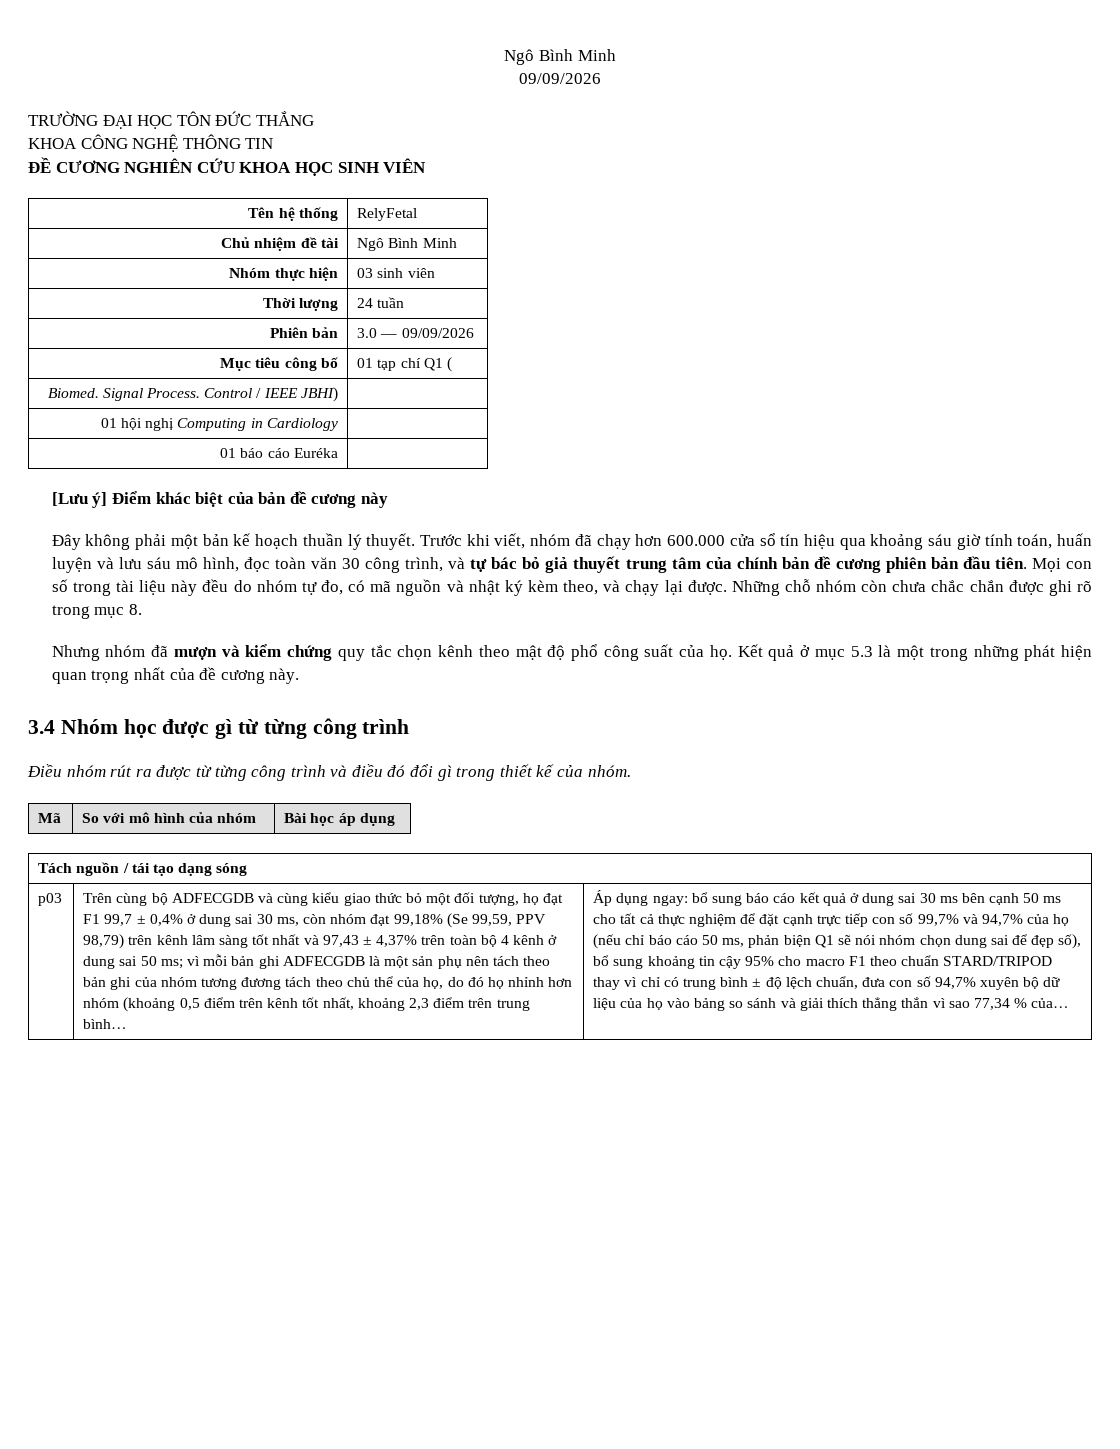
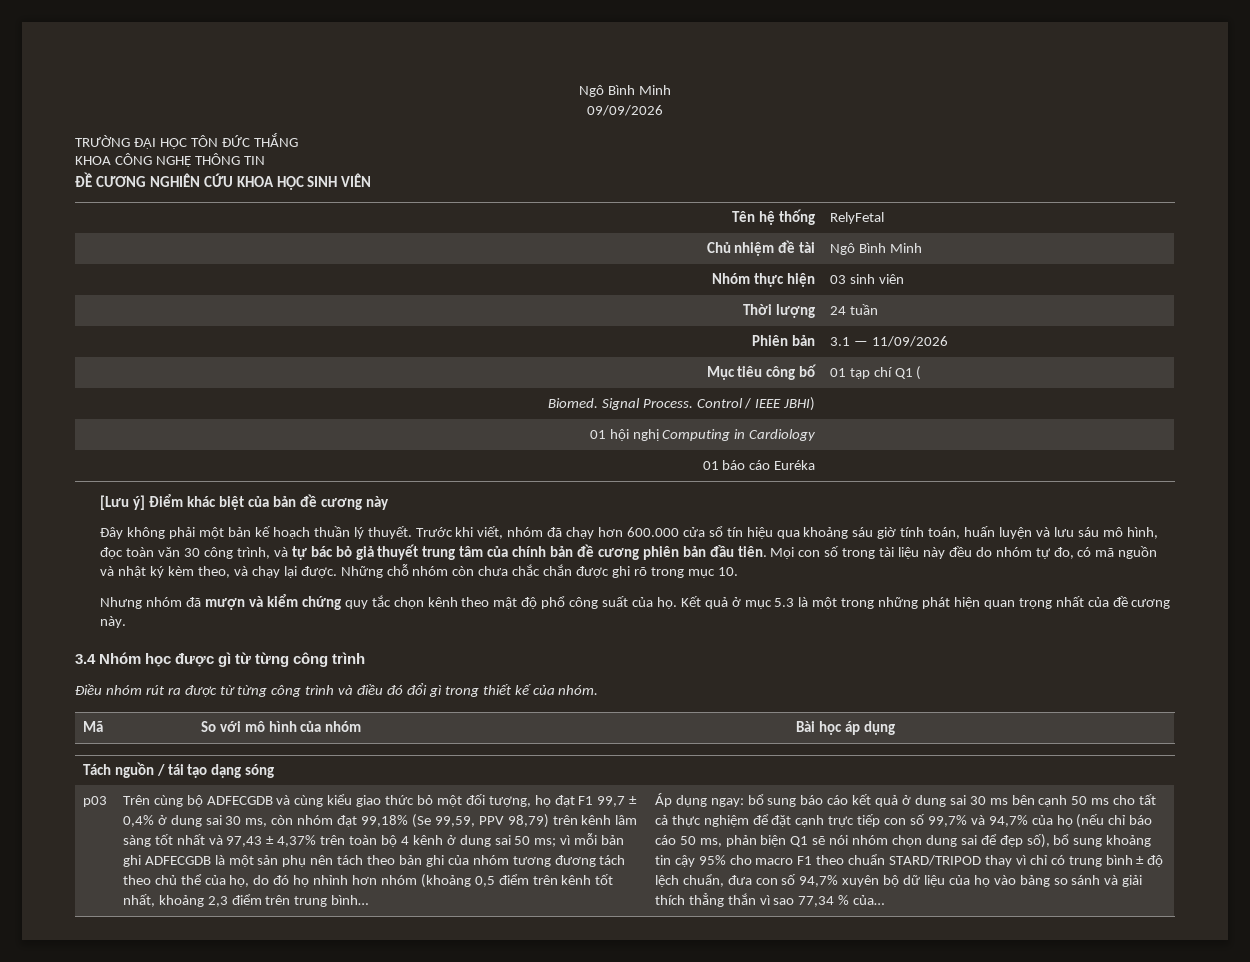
[357,328,474,338] 3.0 — 09/09/2026 -> [829,336,948,347] 3.1 — 11/09/2026
[128,604,142,615] 8. -> [717,567,738,576] 10.

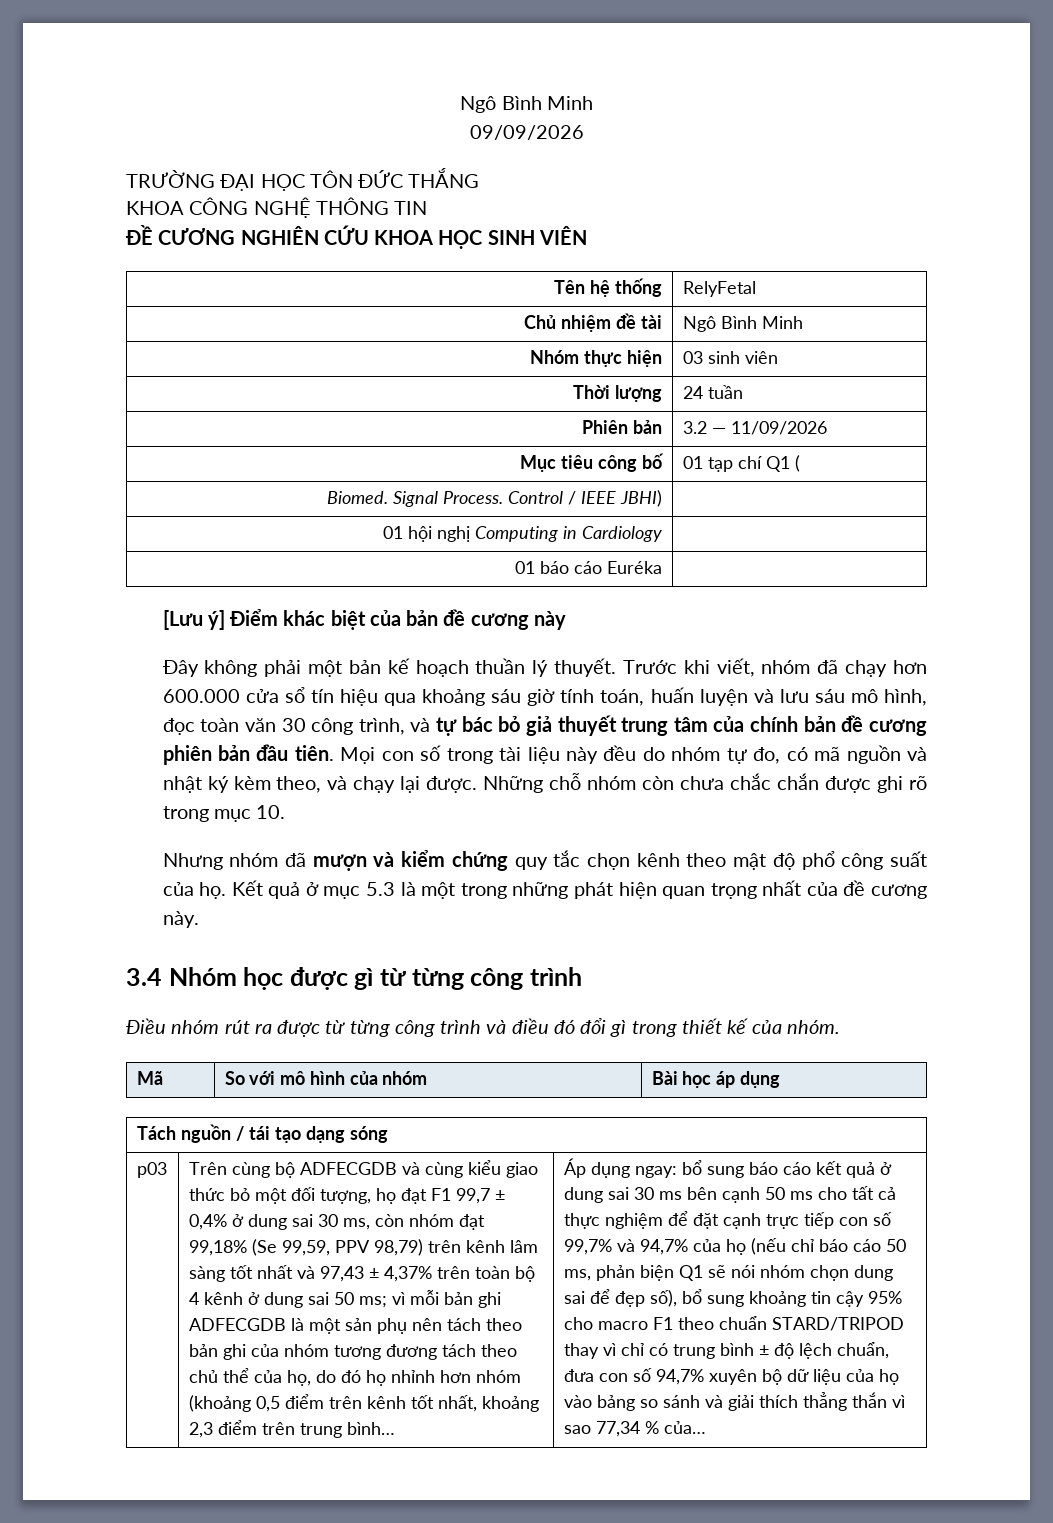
[829,337,850,346] 3.1 -> [682,421,707,434] 3.2

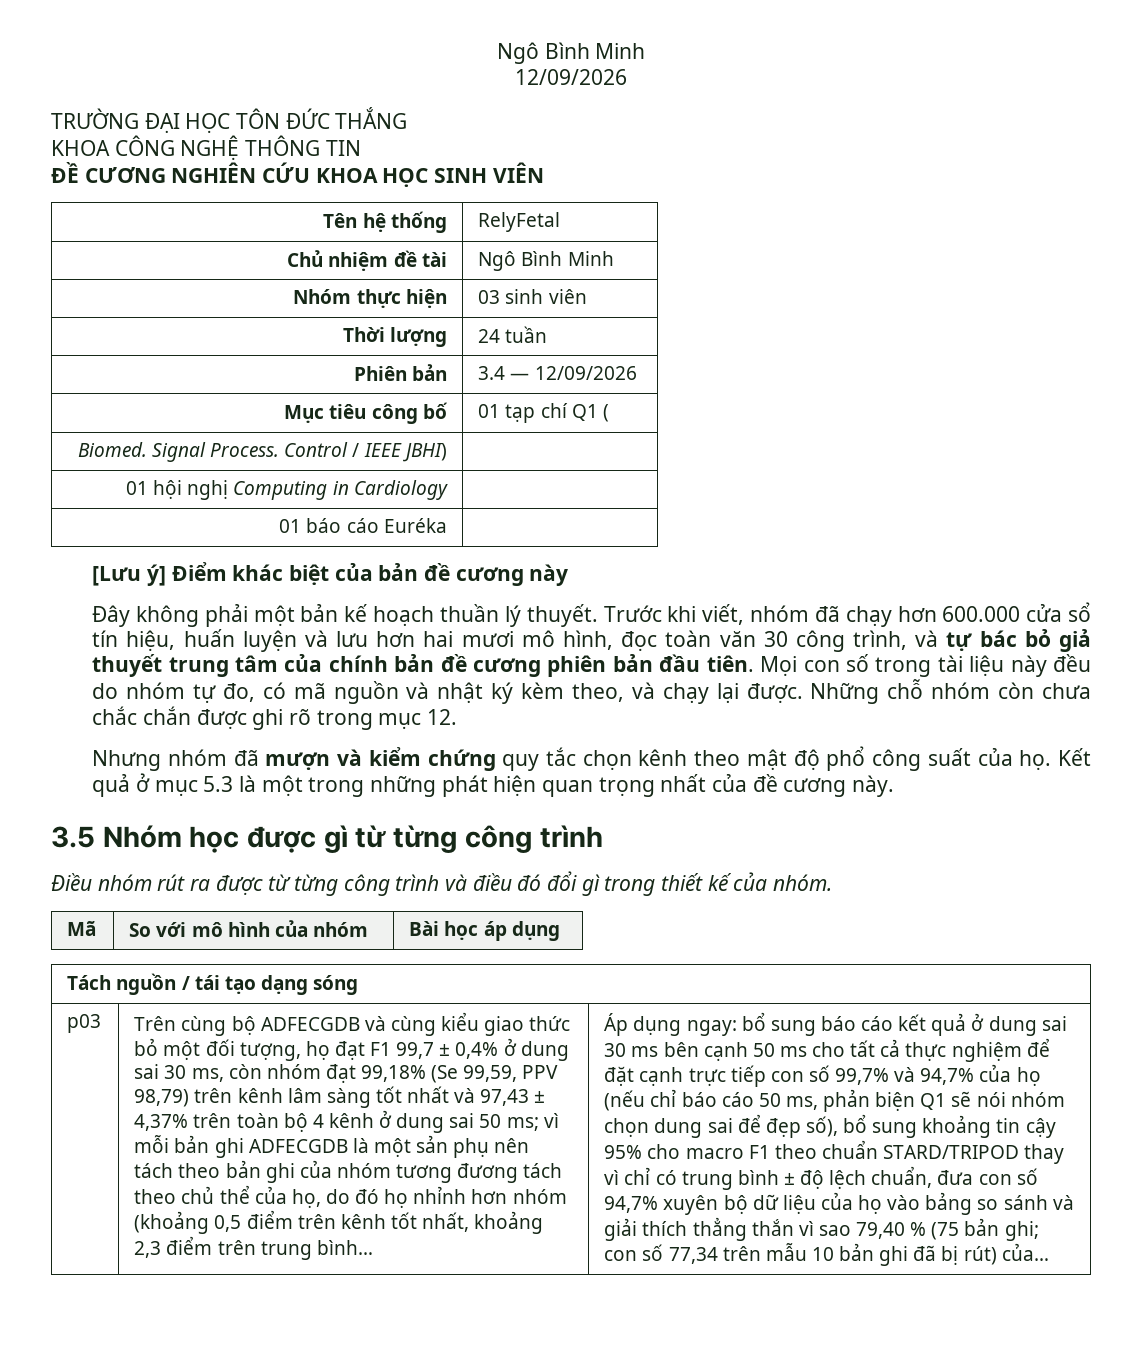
[460,96,593,113] [469,125,584,140] Ngô Bình Minh // 09/09/2026 -> [496,42,646,64] [515,69,627,85] Ngô Bình Minh // 12/09/2026
[682,421,827,435] 3.2 — 11/09/2026 -> [478,366,637,380] 3.4 — 12/09/2026
[339,689,645,706] hiệu qua khoảng sáu giờ tính toán, -> [126,630,176,651] hiệu,
[814,689,845,703] sáu -> [376,631,514,647] hơn hai mươi
[256,805,286,819] 10. -> [426,709,457,725] 12.
[126,968,162,986] 3.4 -> [51,826,95,848] 3.5
[595,1421,659,1437] 77,34 % -> [856,1218,1039,1241] [604,1243,997,1266] 79,40 % (75 bản ghi; con số 77,34 trên mẫu 10 bản ghi đã bị rút)

